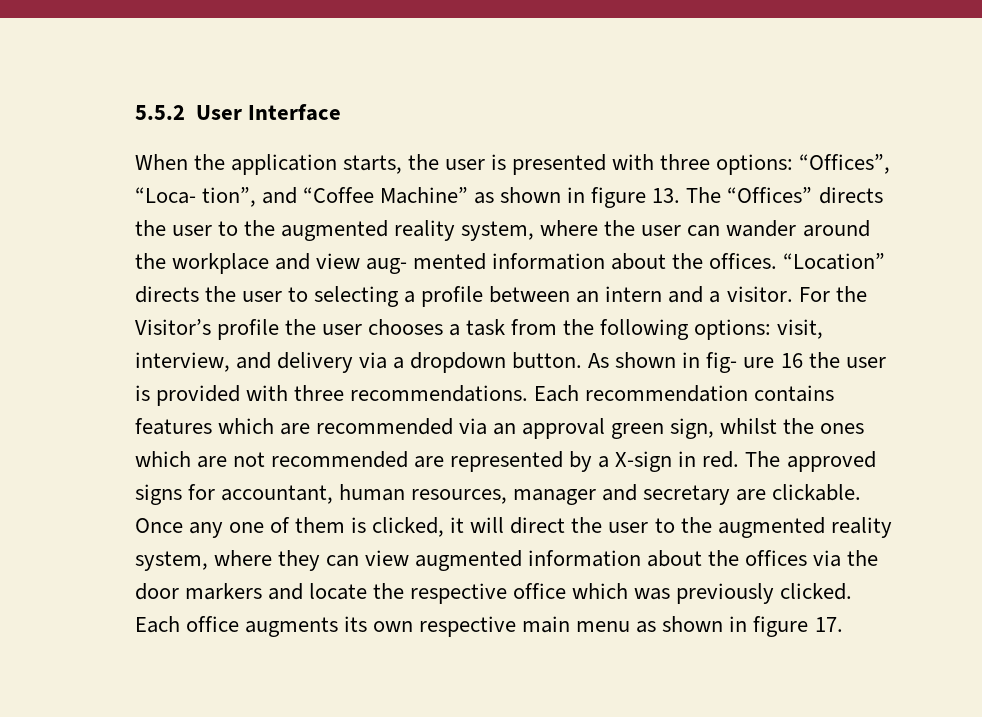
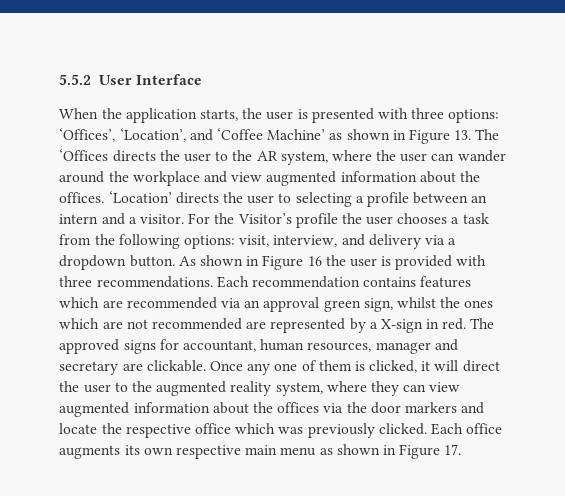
[799,154,891,174] [134,187,647,208] “Offices”, “Loca- tion”, and “Coffee Machine” as shown in figure -> [59,128,450,144] ‘Offices’, ‘Location’, and ‘Coffee Machine’ as shown in Figure
[727,187,813,203] “Offices” -> [59,149,109,161] ‘Offices
[280,220,455,241] augmented reality -> [256,151,278,161] AR
[365,253,486,274] aug- mented -> [266,171,337,186] augmented
[783,253,886,270] “Location” -> [108,191,172,203] ‘Location’
[706,352,775,373] fig- ure -> [262,255,304,270] Figure
[753,616,809,637] figure -> [399,444,441,459] Figure

